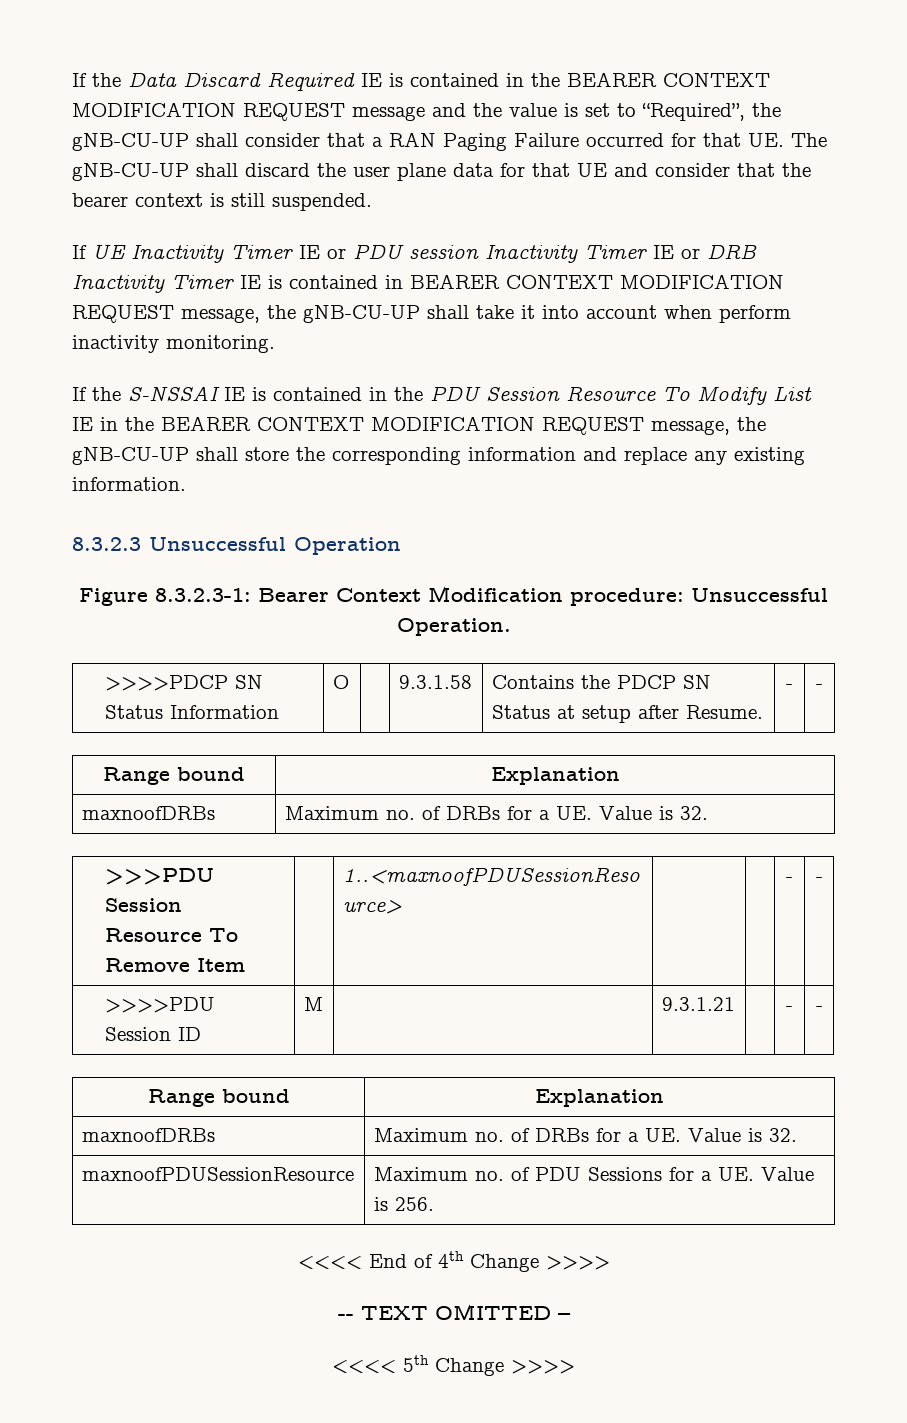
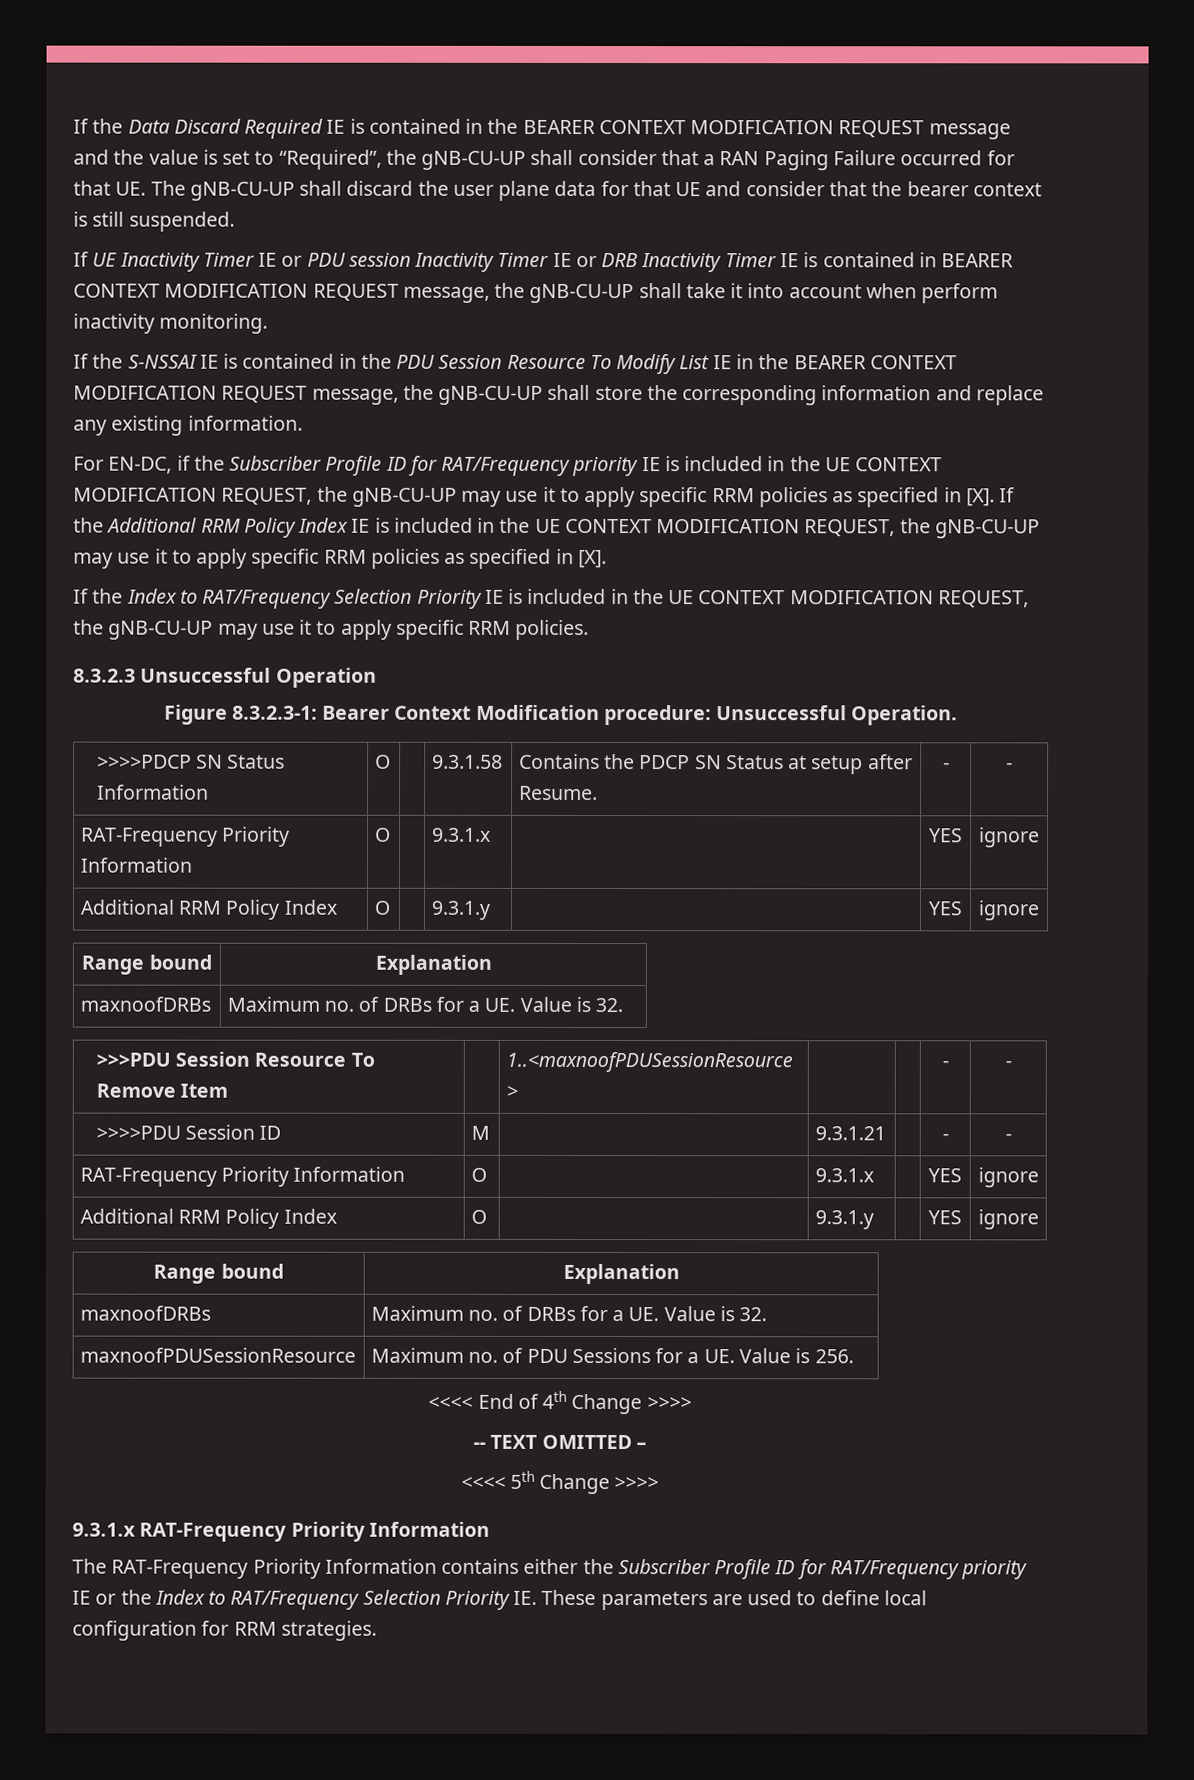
(186, 484) none -> [73,455,943,477] [73,486,1016,508] [73,517,1040,539] [73,548,607,569] [73,588,1029,609] [73,619,590,640] // For EN-DC, if the Subscriber Profile ID for RAT/Frequency priority IE is included in the UE CONTEXT MODIFICATION REQUEST, the gNB-CU-UP may use it to apply specific RRM policies as specified in [X]. If the Additional RRM Policy Index IE is included in the UE CONTEXT MODIFICATION REQUEST, the gNB-CU-UP may use it to apply specific RRM policies as specified in [X]. // If the Index to RAT/Frequency Selection Priority IE is included in the UE CONTEXT MODIFICATION REQUEST, the gNB-CU-UP may use it to apply specific RRM policies.
(823, 686) none -> [80,826,291,847] [80,857,193,873] [374,827,391,842] [431,827,491,842] [929,828,963,843] [979,827,1040,848] [79,899,337,920] [373,900,390,915] [430,900,490,920] [928,901,962,916] [978,900,1039,921] // RAT-Frequency Priority Information | O | | 9.3.1.x | | YES | ignore // Additional RRM Policy Index | O | | 9.3.1.y | | YES | ignore
(823, 1008) none -> [79,1166,406,1187] [470,1167,487,1182] [814,1168,874,1183] [928,1168,962,1183] [977,1167,1039,1188] [79,1208,337,1229] [470,1209,487,1224] [814,1210,874,1230] [928,1210,962,1225] [977,1209,1039,1230] // RAT-Frequency Priority Information | O | | 9.3.1.x | | YES | ignore // Additional RRM Policy Index | O | | 9.3.1.y | | YES | ignore
(575, 1367) none -> [72,1521,490,1542] [72,1558,1029,1580] [72,1589,927,1611] [72,1620,377,1641] // 9.3.1.x RAT-Frequency Priority Information // The RAT-Frequency Priority Information contains either the Subscriber Profile ID for RAT/Frequency priority IE or the Index to RAT/Frequency Selection Priority IE. These parameters are used to define local configuration for RRM strategies.

